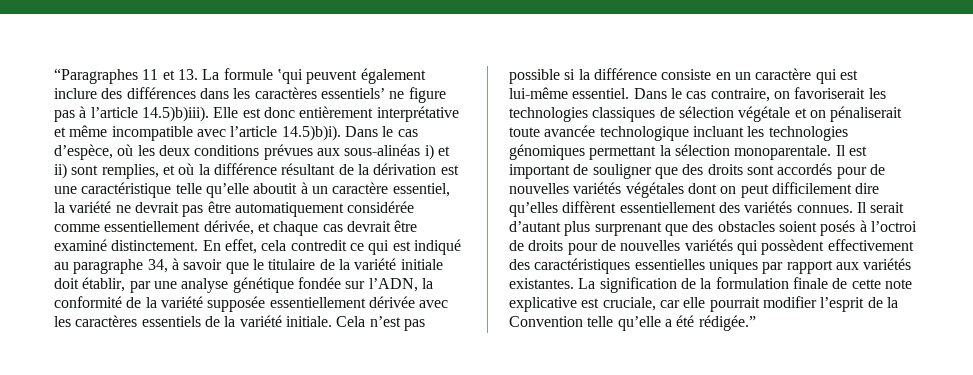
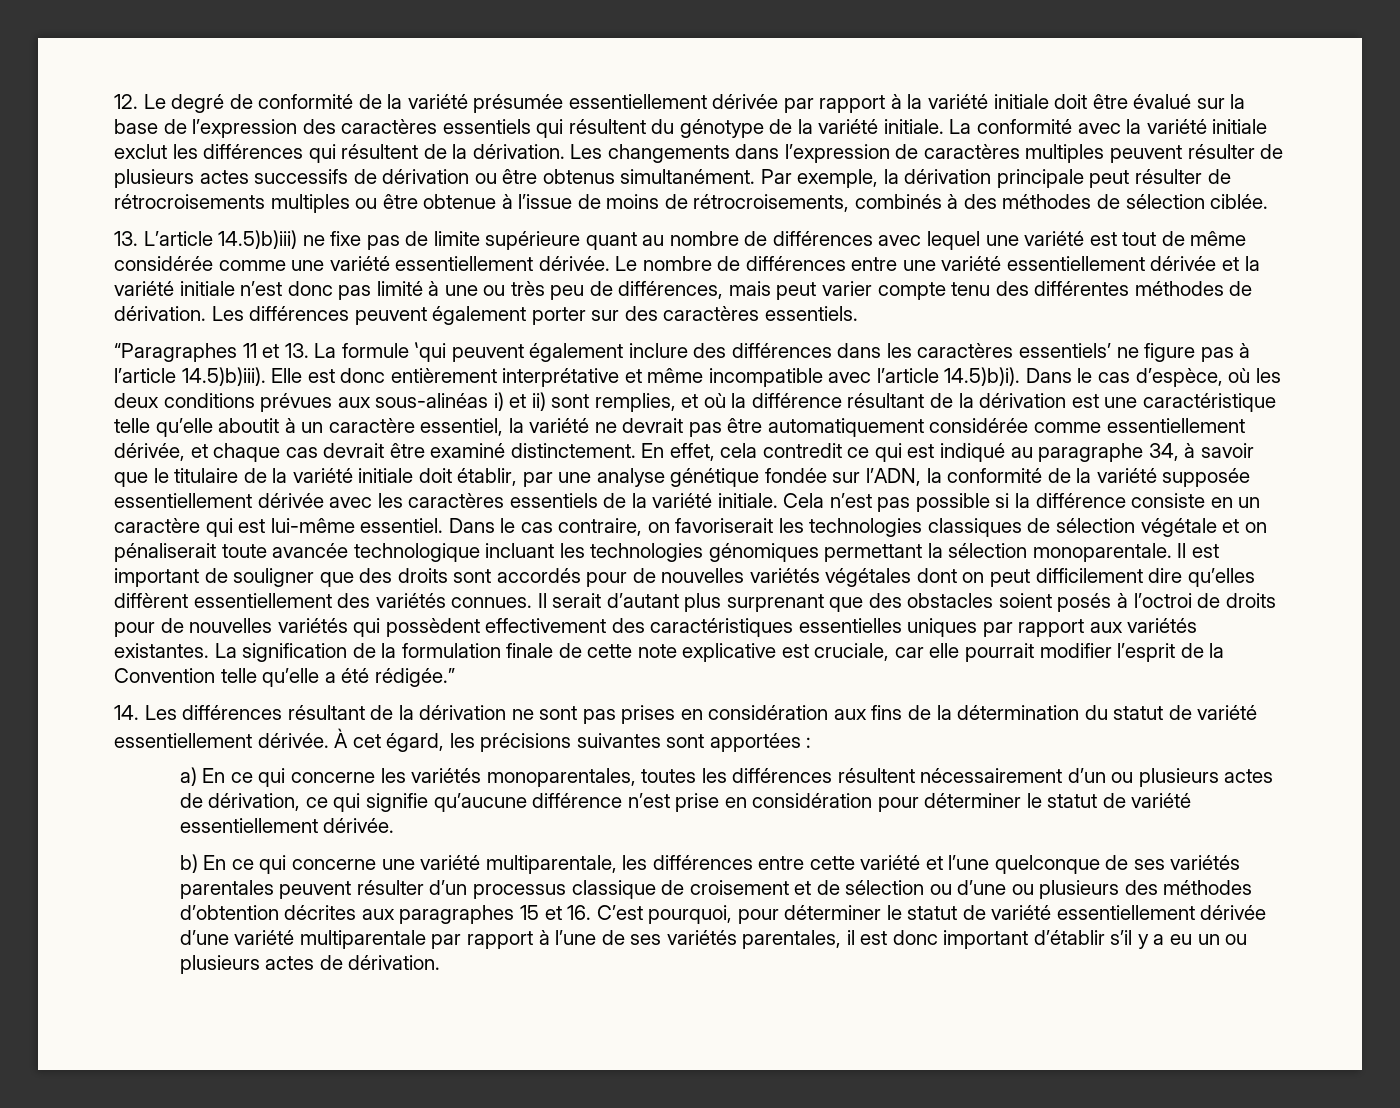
(54, 76) none -> [114,94,1246,113] [114,119,1268,138] [114,144,1284,163] [114,169,1231,188] [114,194,1269,213] [114,230,1247,250] [114,256,1260,271] [114,281,1253,300] [114,306,858,325] 12. Le degré de conformité de la variété présumée essentiellement dérivée par rapport à la variété initiale doit être évalué sur la base de l’expression des caractères essentiels qui résultent du génotype de la variété initiale. La conformité avec la variété initiale exclut les différences qui résultent de la dérivation. Les changements dans l’expression de caractères multiples peuvent résulter de plusieurs actes successifs de dérivation ou être obtenus simultanément. Par exemple, la dérivation principale peut résulter de rétrocroisements multiples ou être obtenue à l’issue de moins de rétrocroisements, combinés à des méthodes de sélection ciblée. // 13. L’article 14.5)b)iii) ne fixe pas de limite supérieure quant au nombre de différences avec lequel une variété est tout de même considérée comme une variété essentiellement dérivée. Le nombre de différences entre une variété essentiellement dérivée et la variété initiale n’est donc pas limité à une ou très peu de différences, mais peut varier compte tenu des différentes méthodes de dérivation. Les différences peuvent également porter sur des caractères essentiels. //
(756, 323) none -> [114,705,1258,724] [114,728,812,752] [179,767,1274,787] [179,793,1192,812] [179,818,395,833] [179,854,1241,874] [179,880,1253,899] [179,905,1267,924] [179,930,1248,949] [179,955,441,974] // 14. Les différences résultant de la dérivation ne sont pas prises en considération aux fins de la détermination du statut de variété essentiellement dérivée. À cet égard, les précisions suivantes sont apportées : // a) En ce qui concerne les variétés monoparentales, toutes les différences résultent nécessairement d’un ou plusieurs actes de dérivation, ce qui signifie qu’aucune différence n’est prise en considération pour déterminer le statut de variété essentiellement dérivée. // b) En ce qui concerne une variété multiparentale, les différences entre cette variété et l’une quelconque de ses variétés parentales peuvent résulter d’un processus classique de croisement et de sélection ou d’une ou plusieurs des méthodes d’obtention décrites aux paragraphes 15 et 16. C’est pourquoi, pour déterminer le statut de variété essentiellement dérivée d’une variété multiparentale par rapport à l’une de ses variétés parentales, il est donc important d’établir s’il y a eu un ou plusieurs actes de dérivation.

